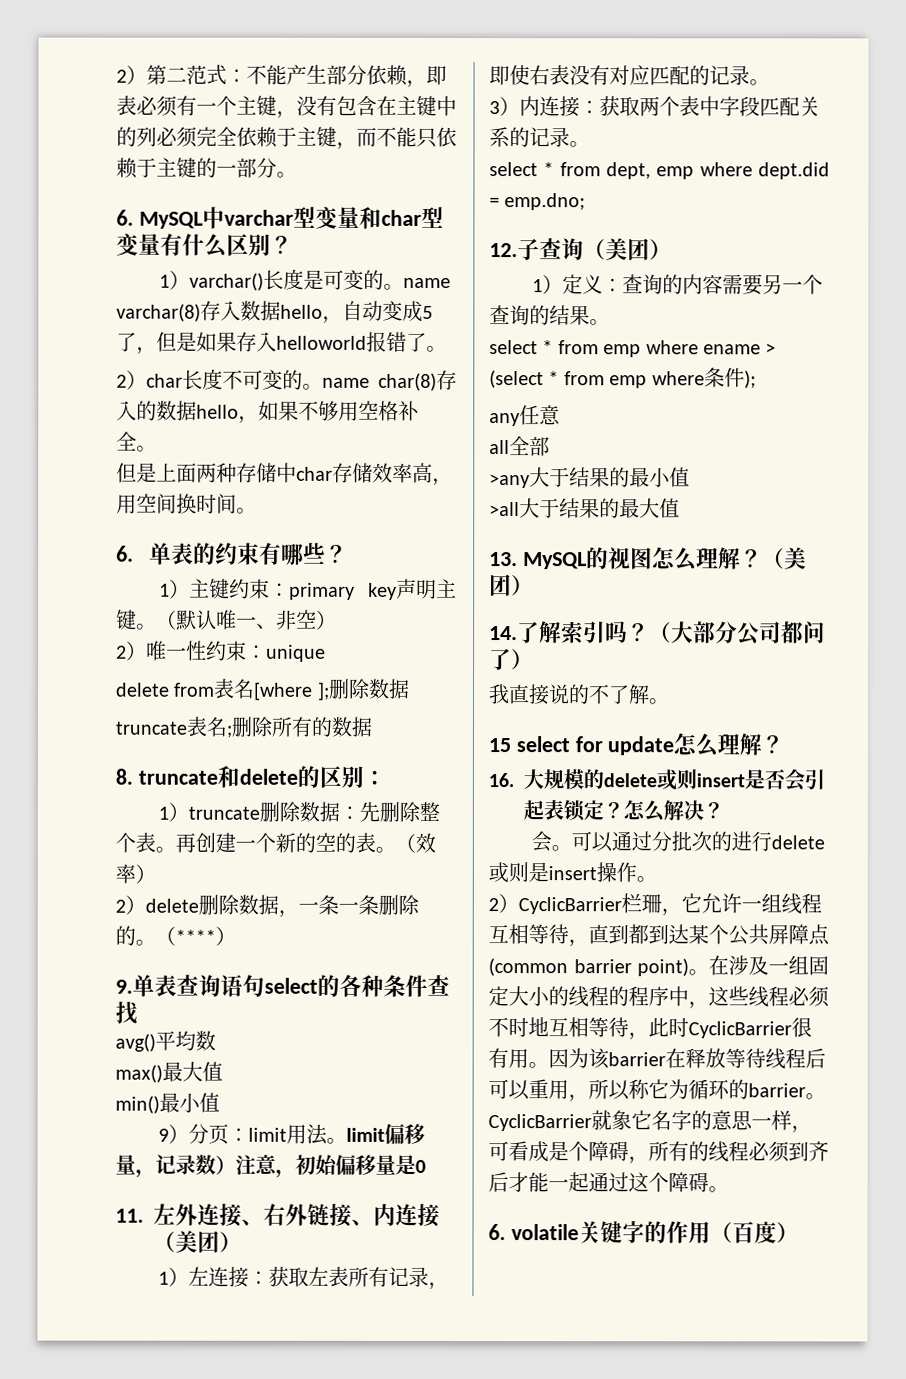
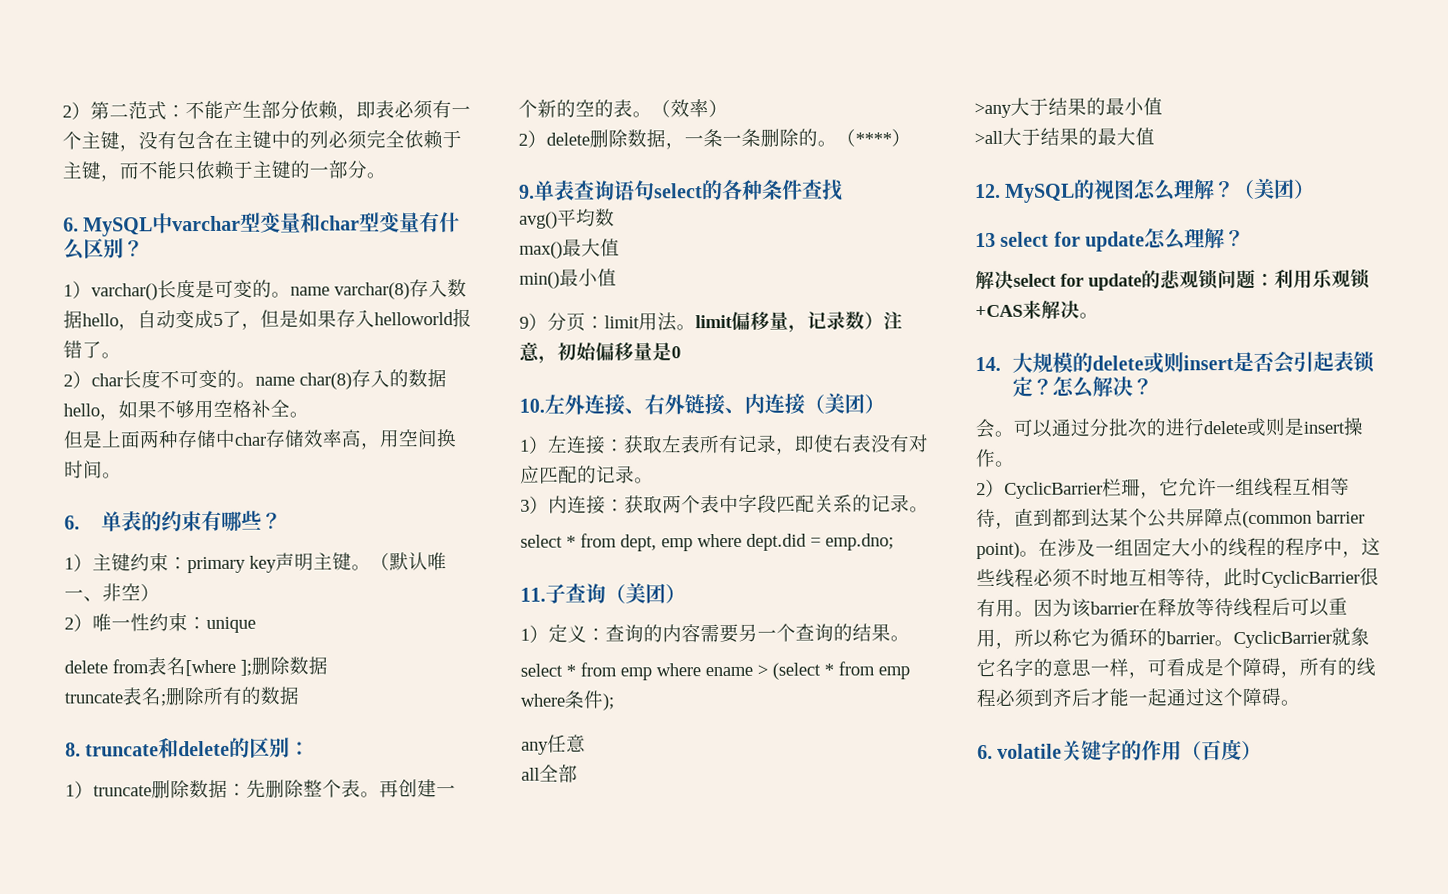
[115,1208,144,1223] 11. -> [519,398,545,413] 10.
[489,243,518,258] 12. -> [520,587,546,602] 11.
[489,552,518,567] 13. -> [974,183,1001,199] 12.
[489,621,826,646] [489,648,534,671] [488,684,669,706] [488,738,511,753] 14.了解索引吗？（大部分公司都问了） // 我直接说的不了解。 // 15 -> [975,232,996,248] 13
[488,773,514,788] 16. -> [975,268,1371,291] [975,300,1099,319] [975,356,1001,372] 解决select for update的悲观锁问题：利用乐观锁+CAS来解决。 // 14.

